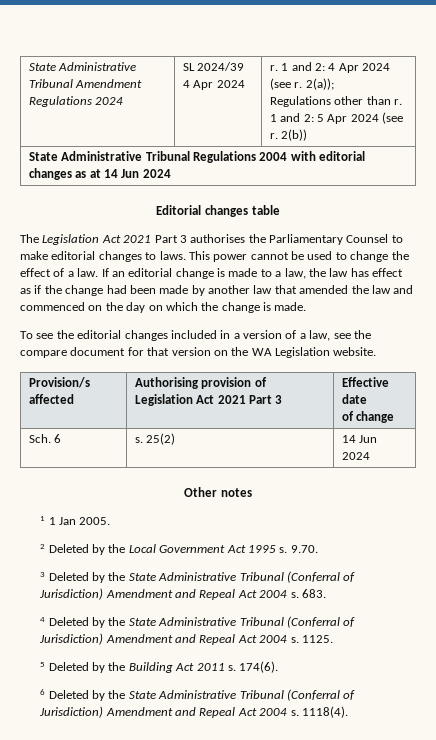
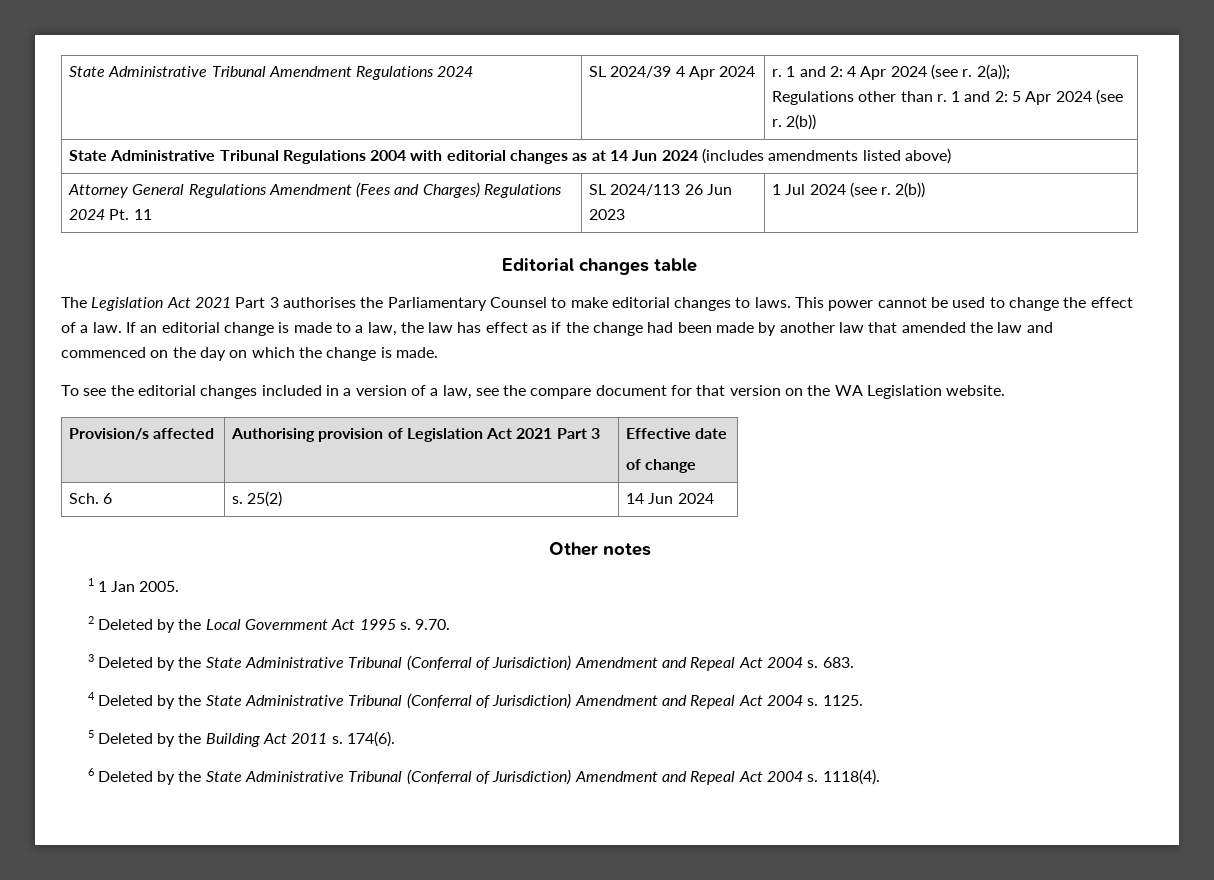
(171, 173) none -> [702,148,952,164] [67,182,563,198] [68,209,152,220] [588,184,732,196] [588,209,625,220] [771,182,926,198] (includes amendments listed above) // Attorney General Regulations Amendment (Fees and Charges) Regulations 2024 Pt. 11 | SL 2024/113 26 Jun 2023 | 1 Jul 2024 (see r. 2(b))

